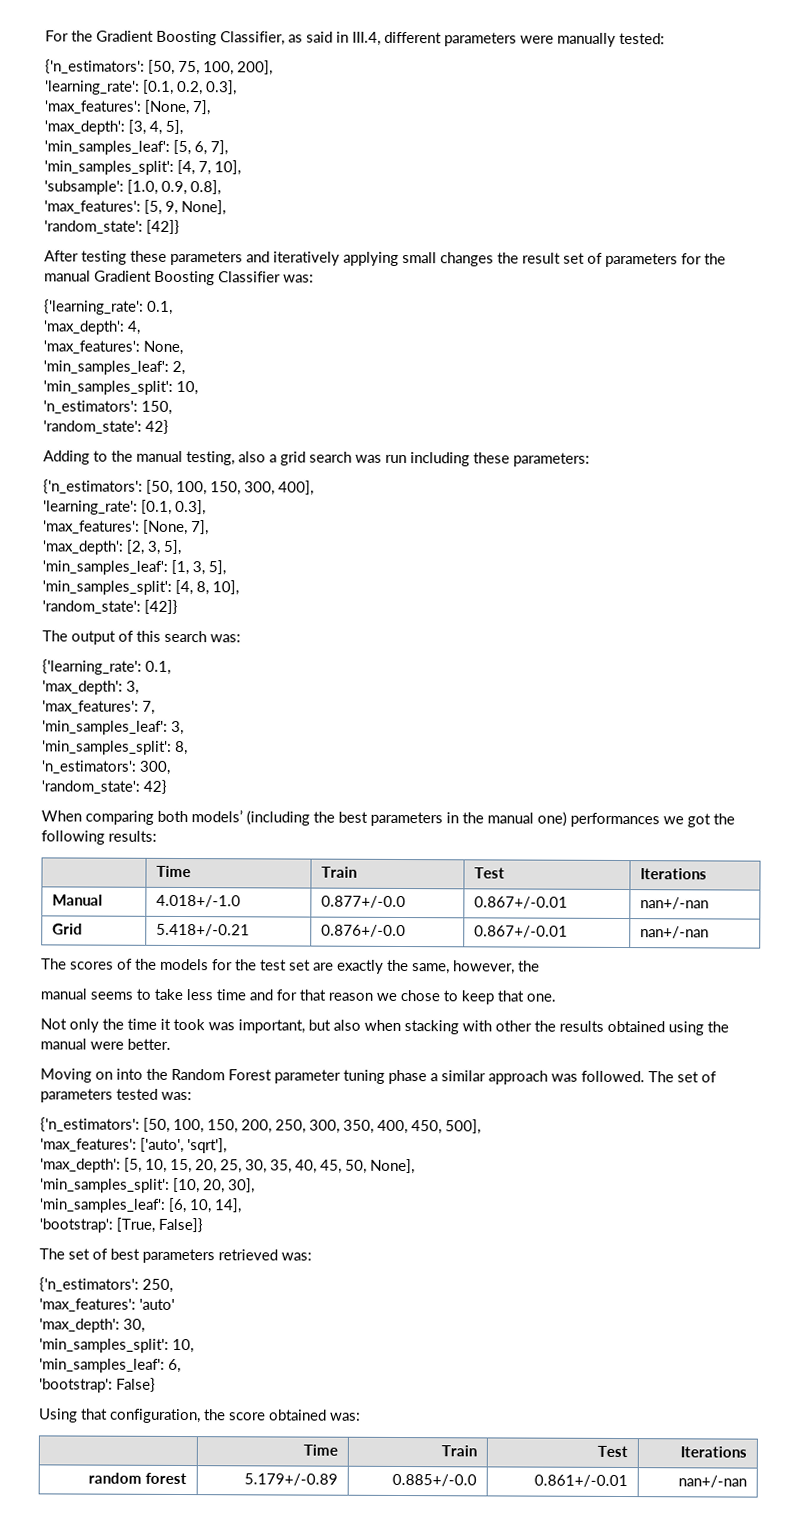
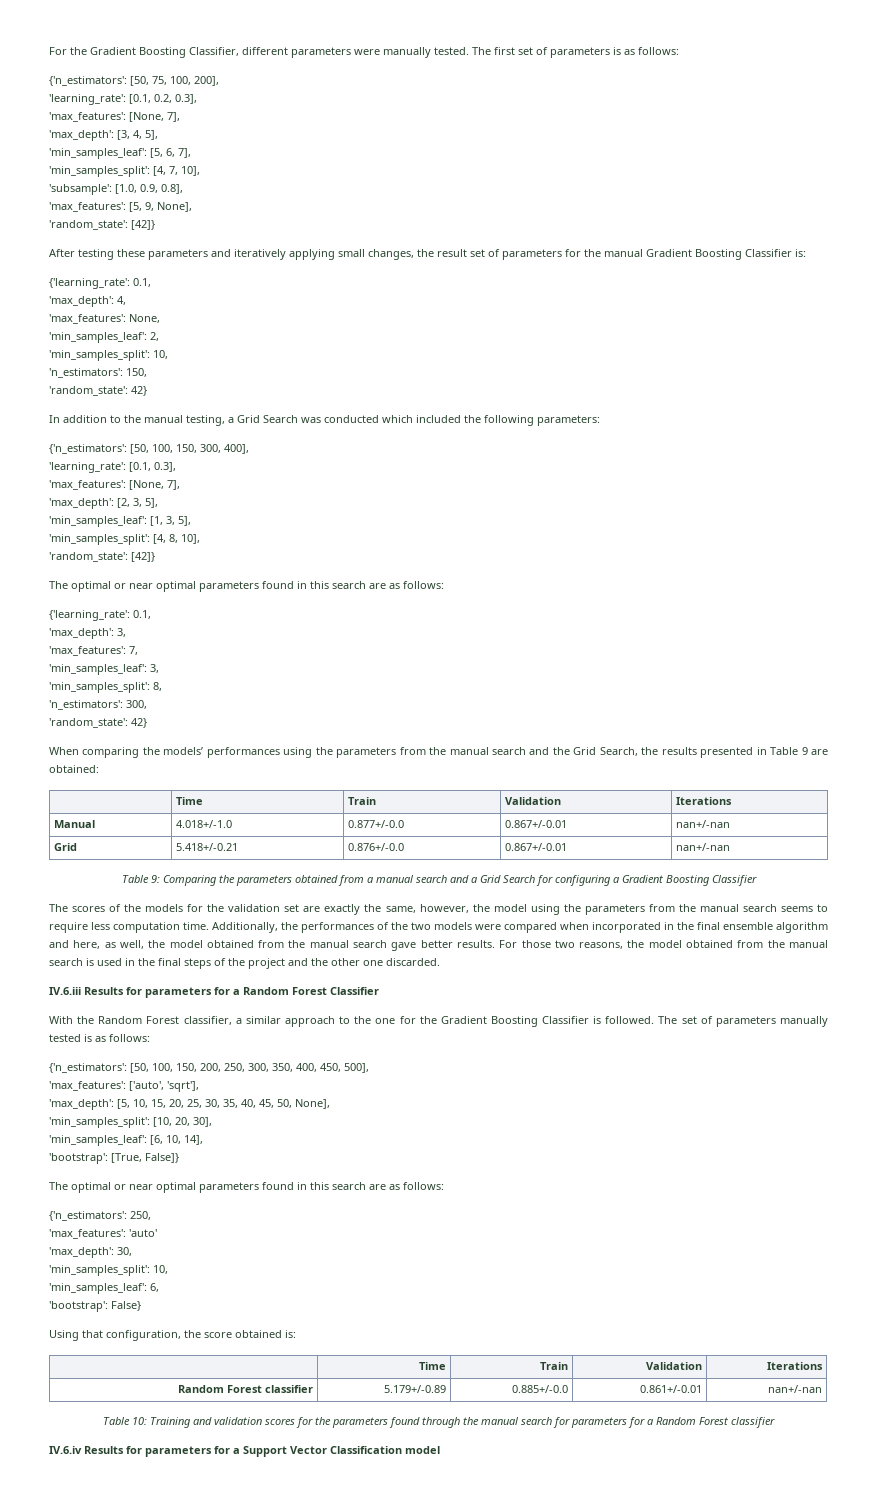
[288,31,665,47] as said in III.4, different parameters were manually tested: -> [242,47,679,58] different parameters were manually tested. The first set of parameters is as follows:
[440,252,494,267] changes -> [368,249,414,260] changes,
[283,274,314,283] was: -> [795,249,806,257] is:
[43,450,90,465] Adding -> [49,415,107,423] In addition
[238,451,510,467] also a grid search was run including these -> [228,415,534,426] a Grid Search was conducted which included the following
[71,630,241,645] output of this search was: -> [71,581,444,592] optimal or near optimal parameters found in this search are as follows:
[157,810,735,828] [41,830,157,845] [156,865,192,878] [321,866,358,878] [474,867,506,879] both models’ (including the best parameters in the manual one) performances we got the following results: // | Time | Train | Test -> [142,747,829,758] [49,765,99,773] [176,797,204,805] [348,797,377,805] [505,797,562,805] the models’ performances using the parameters from the manual search and the Grid Search, the results presented in Table 9 are obtained: // | Time | Train | Validation
(710, 932) none -> [121,875,757,886] // Table 9: Comparing the parameters obtained from a manual search and a Grid Search for configuring a Gradient Boosting Classifier
[260,959,287,971] test -> [228,904,281,912] validation
[40,988,556,1005] [40,1018,729,1036] [40,1038,171,1050] [40,1068,578,1085] // manual seems to take less time and for that reason we chose to keep that one. // Not only the time it took was important, but also when stacking with other the results obtained using the manual were better. // Moving on into the Random Forest parameter tuning phase a similar approach was -> [493,904,828,915] [49,922,828,933] [49,940,829,951] [49,958,440,969] [49,987,379,998] [49,1016,602,1027] model using the parameters from the manual search seems to require less computation time. Additionally, the performances of the two models were compared when incorporated in the final ensemble algorithm and here, as well, the model obtained from the manual search gave better results. For those two reasons, the model obtained from the manual search is used in the final steps of the project and the other one discarded. // IV.6.iii Results for parameters for a Random Forest Classifier // With the Random Forest classifier, a similar approach to the one for the Gradient Boosting Classifier is
[116,1088,192,1101] tested was: -> [779,1016,828,1027] [49,1034,150,1042] manually tested is as follows:
[68,1248,312,1264] set of best parameters retrieved was: -> [71,1182,444,1193] optimal or near optimal parameters found in this search are as follows:
[330,1412,361,1421] [302,1444,338,1456] [440,1445,477,1457] [596,1445,628,1458] [679,1446,747,1458] [87,1472,187,1485] was: // | Time | Train | Test | Iterations // random forest -> [285,1330,296,1338] [418,1362,446,1370] [539,1362,568,1370] [645,1362,702,1370] [766,1362,823,1370] [177,1385,313,1393] is: // | Time | Train | Validation | Iterations // Random Forest classifier
(747, 1481) none -> [103,1417,775,1428] [49,1446,440,1457] // Table 10: Training and validation scores for the parameters found through the manual search for parameters for a Random Forest classifier // IV.6.iv Results for parameters for a Support Vector Classification model

